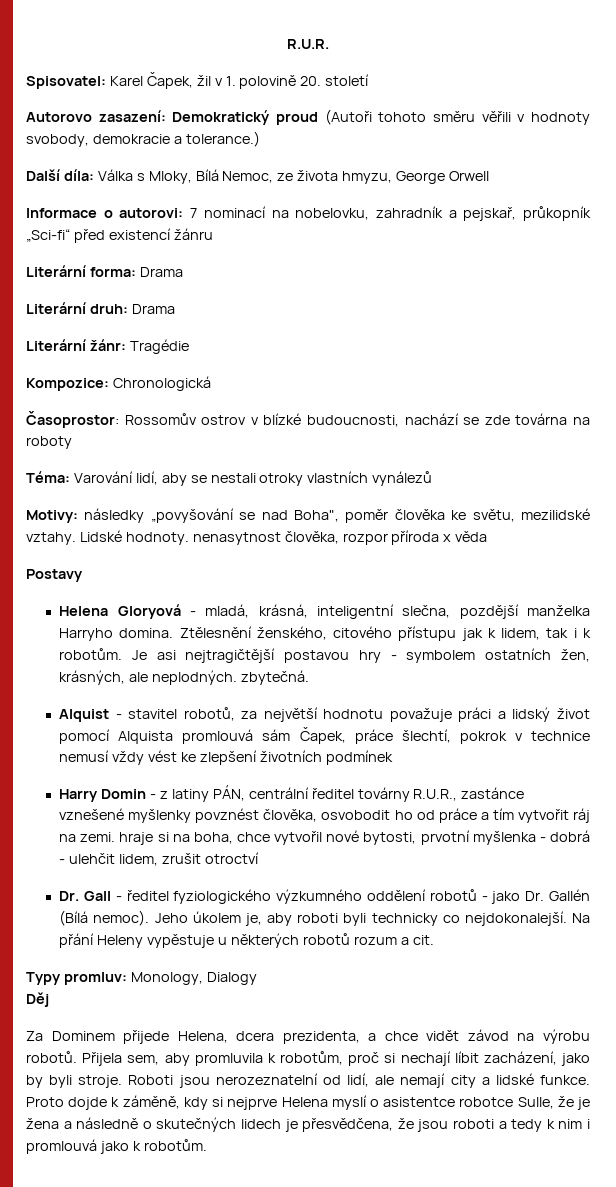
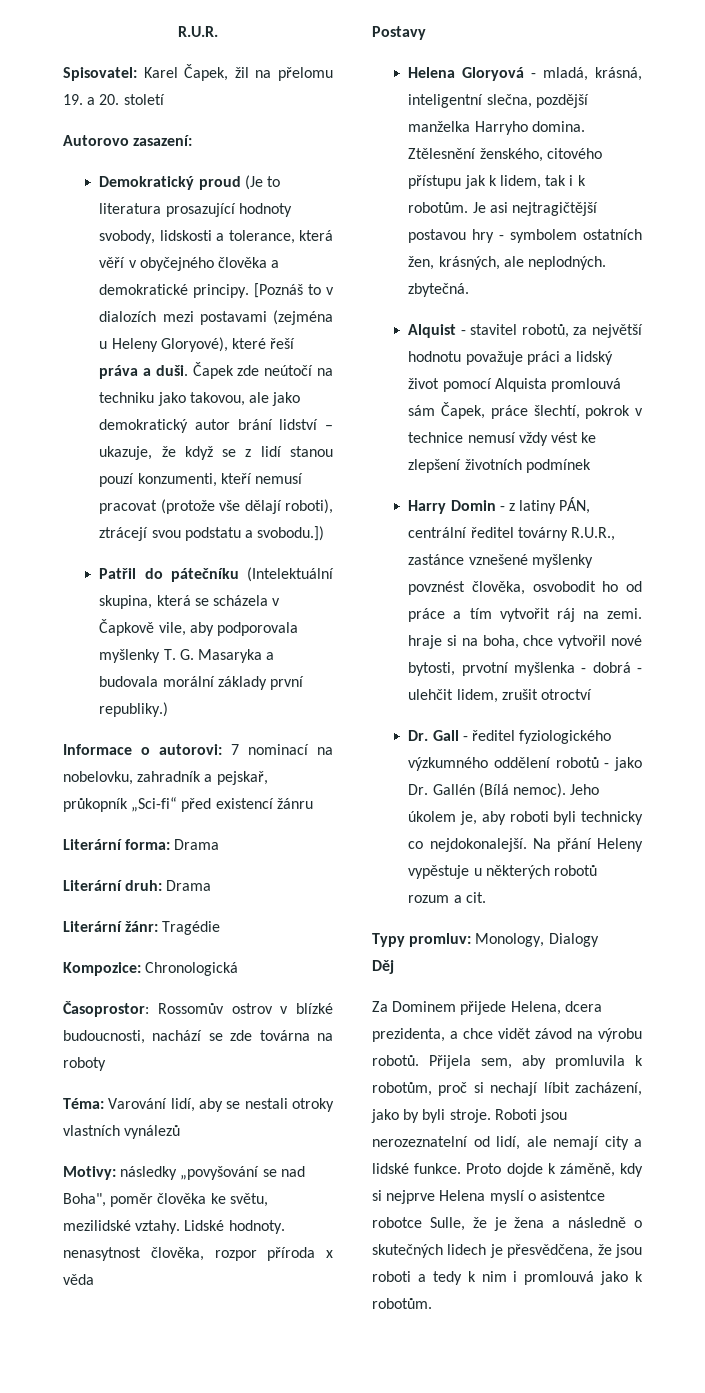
[214,75,297,89] v 1. polovině -> [255,67,333,81] [63,94,96,105] na přelomu 19. a
(166, 116) none -> (193, 140) //
[324,109,591,125] [26,131,260,147] [26,169,490,184] (Autoři tohoto směru věřili v hodnoty svobody, demokracie a tolerance.) // Další díla: Válka s Mloky, Bílá Nemoc, ze života hmyzu, George Orwell -> [244,175,280,190] [99,203,292,217] [99,230,333,244] [99,257,280,271] [99,283,334,298] [99,310,333,325] [99,337,296,352] [99,362,333,379] [99,392,301,406] [99,419,333,433] [99,446,333,460] [99,473,303,487] [99,499,333,514] [99,526,325,541] [99,567,334,582] [99,595,281,609] [99,619,298,636] [99,649,275,663] [99,676,304,690] [99,702,169,717] (Je to literatura prosazující hodnoty svobody, lidskosti a tolerance, která věří v obyčejného člověka a demokratické principy. [Poznáš to v dialozích mezi postavami (zejména u Heleny Gloryové), které řeší práva a duši. Čapek zde neútočí na techniku jako takovou, ale jako demokratický autor brání lidství – ukazuje, že když se z lidí stanou pouzí konzumenti, kteří nemusí pracovat (protože vše dělají roboti), ztrácejí svou podstatu a svobodu.]) // Patřil do pátečníku (Intelektuální skupina, která se scházela v Čapkově vile, aby podporovala myšlenky T. G. Masaryka a budovala morální základy první republiky.)

